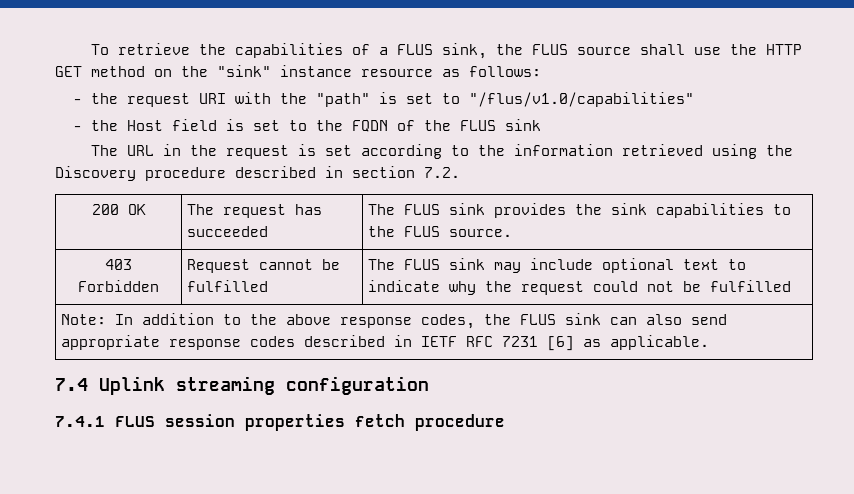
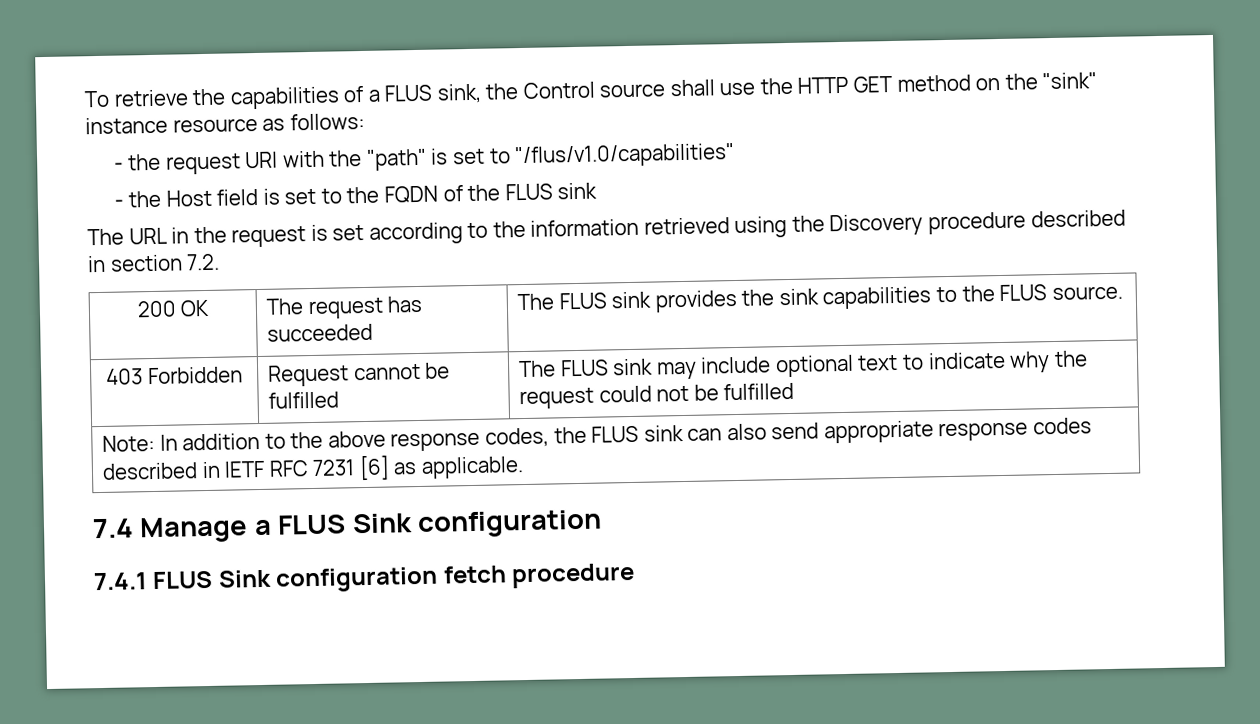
[531,44,568,55] FLUS -> [522,81,596,99] Control
[99,376,275,395] Uplink streaming -> [139,513,413,544] Manage a FLUS Sink
[165,414,345,431] session properties -> [217,566,439,593] Sink configuration

